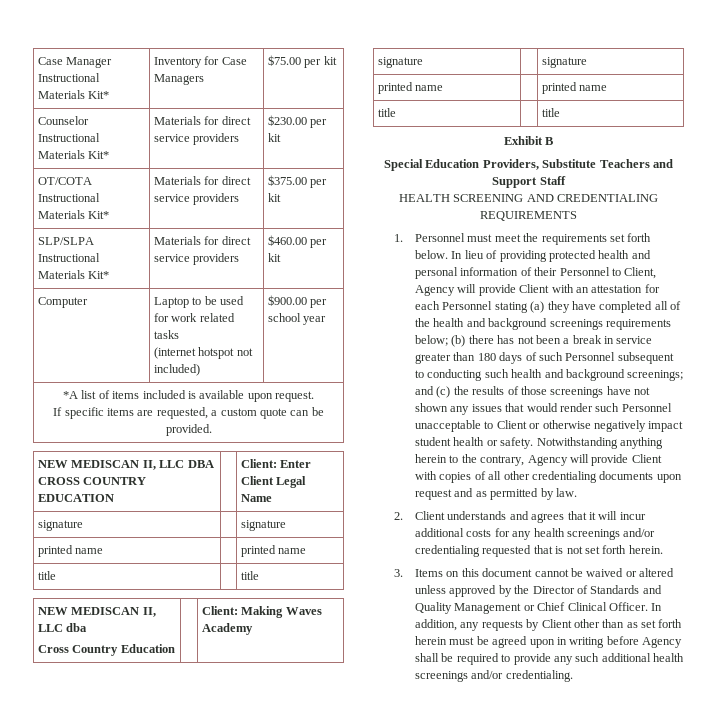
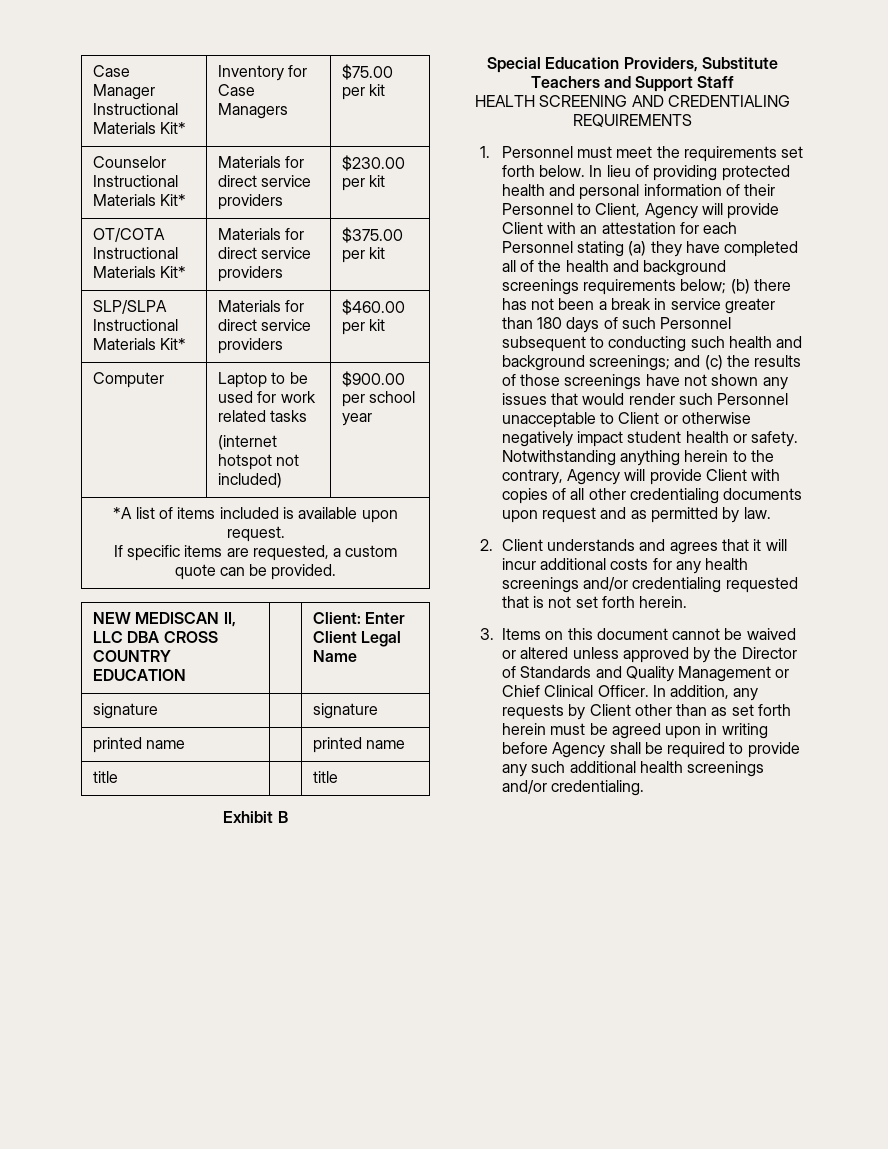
[38,607,156,617] [38,623,88,632] [38,644,175,656] [202,606,322,618] [202,623,254,635] [378,57,424,68] [542,57,588,68] [378,82,444,94] [542,82,608,94] [378,108,397,117] [542,108,561,117] // NEW MEDISCAN II, LLC dba // Cross Country Education | | Client: Making Waves Academy // signature | | signature // printed name | | printed name // title | | title -> (338, 777) none

